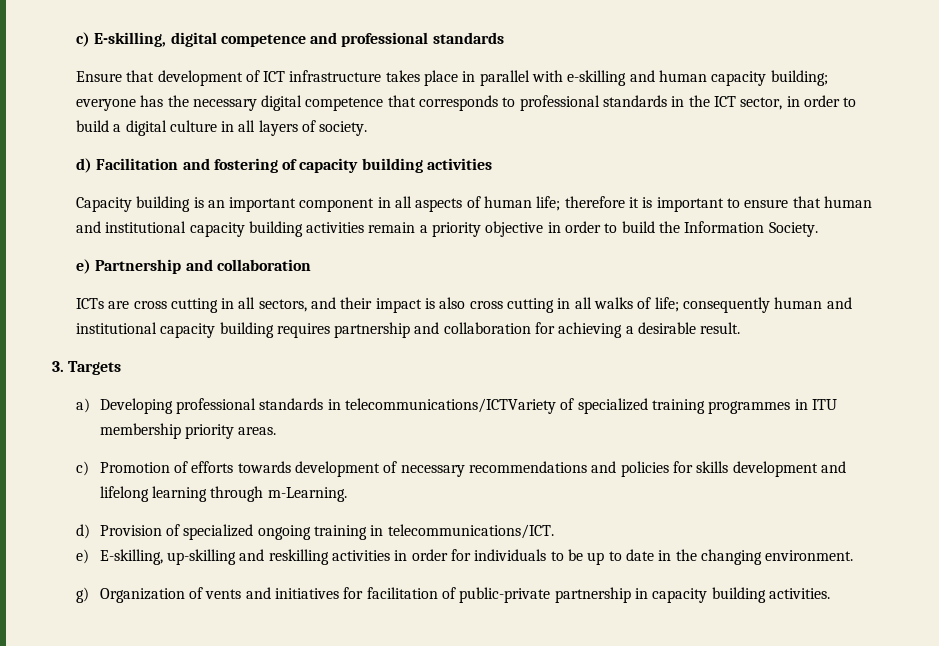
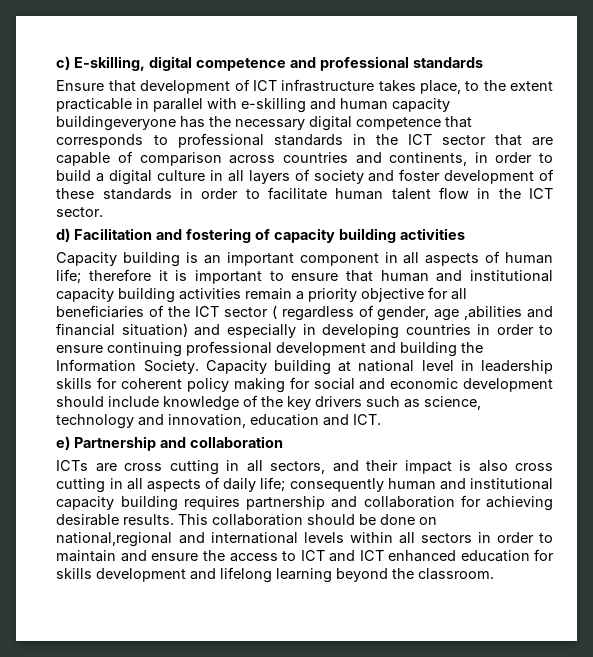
[424,70,459,86] place -> [419,80,554,94] [56,98,133,112] place, to the extent practicable
[770,70,828,86] [75,99,136,111] building; everyone -> [56,116,177,131] buildingeveryone
[740,97,783,110] sector, -> [441,134,554,146] [56,151,468,166] sector that are capable of comparison across countries and continents,
[319,121,368,136] society. -> [313,169,554,184] [56,187,553,200] [56,207,104,217] society and foster development of these standards in order to facilitate human talent flow in the ICT sector.
[547,221,818,237] in order to build the Information Society. -> [428,287,468,300] [56,305,553,321] [56,323,553,339] [56,341,484,357] [56,359,554,375] [56,377,554,393] [56,395,482,411] [56,414,382,429] for all beneficiaries of the ICT sector ( regardless of gender, age ,abilities and financial situation) and especially in developing countries in order to ensure continuing professional development and building the Information Society. Capacity building at national level in leadership skills for coherent policy making for social and economic development should include knowledge of the key drivers such as science, technology and innovation, education and ICT.
[593,297,652,309] walks of -> [146,477,257,492] aspects of daily
[625,322,741,334] [52,361,122,375] [75,398,837,414] [99,423,277,439] [75,461,669,477] a desirable result. // 3. Targets // a) Developing professional standards in telecommunications/ICTVariety of specialized training programmes in ITU membership priority areas. // c) Promotion of efforts towards development of necessary recommendations and policies -> [56,514,438,526] [56,532,554,547] [56,550,530,562] desirable results. This collaboration should be done on national,regional and international levels within all sectors in order to maintain and ensure the access to ICT and ICT enhanced education
[210,486,347,502] [75,524,554,540] [75,549,854,565] [75,587,830,603] through m-Learning. // d) Provision of specialized ongoing training in telecommunications/ICT. // e) E-skilling, up-skilling and reskilling activities in order for individuals to be up to date in the changing environment. // g) Organization of vents and initiatives for facilitation of public-private partnership in capacity building activities. -> [336,568,495,582] beyond the classroom.

